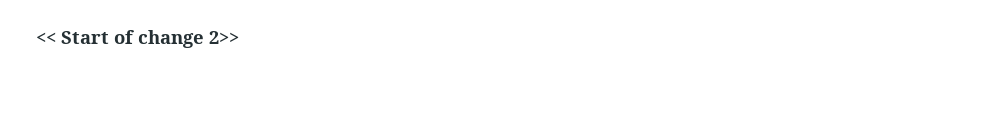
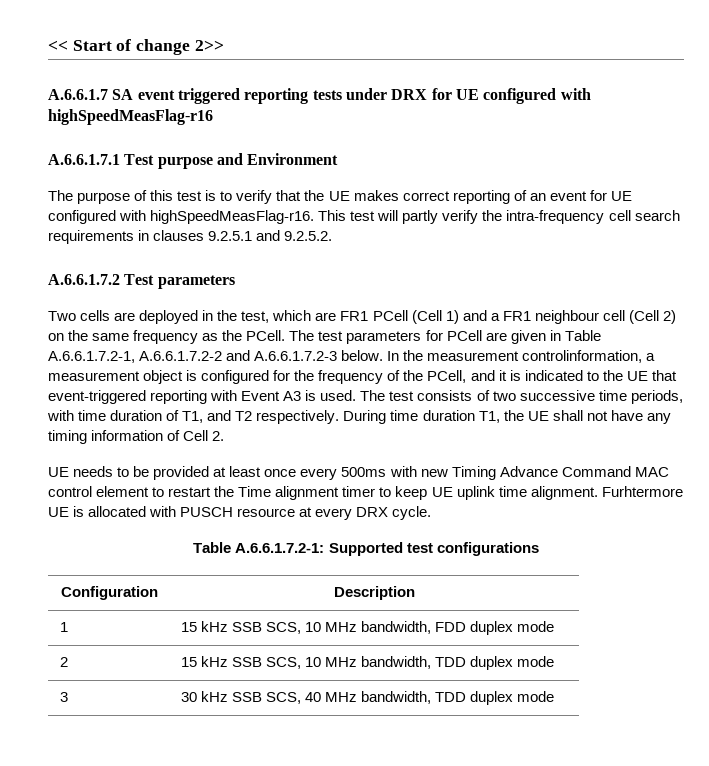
(239, 37) none -> [48,88,591,104] [48,109,213,125] [48,153,339,169] [48,190,632,204] [48,210,680,224] [48,230,333,244] [48,274,235,289] [48,310,676,324] [48,330,601,344] [48,350,656,363] [48,370,677,384] [48,390,683,404] [47,410,671,424] [48,430,225,444] [48,466,669,480] [48,486,683,500] [48,506,432,520] [193,542,539,556] [60,586,158,600] [333,586,415,600] [59,622,68,632] [180,621,555,635] [59,657,68,667] [180,656,555,670] [59,692,68,702] [180,691,555,705] // A.6.6.1.7 SA event triggered reporting tests under DRX for UE configured with highSpeedMeasFlag-r16 // A.6.6.1.7.1 Test purpose and Environment // The purpose of this test is to verify that the UE makes correct reporting of an event for UE configured with highSpeedMeasFlag-r16. This test will partly verify the intra-frequency cell search requirements in clauses 9.2.5.1 and 9.2.5.2. // A.6.6.1.7.2 Test parameters // Two cells are deployed in the test, which are FR1 PCell (Cell 1) and a FR1 neighbour cell (Cell 2) on the same frequency as the PCell. The test parameters for PCell are given in Table A.6.6.1.7.2-1, A.6.6.1.7.2-2 and A.6.6.1.7.2-3 below. In the measurement controlinformation, a measurement object is configured for the frequency of the PCell, and it is indicated to the UE that event-triggered reporting with Event A3 is used. The test consists of two successive time periods, with time duration of T1, and T2 respectively. During time duration T1, the UE shall not have any timing information of Cell 2. // UE needs to be provided at least once every 500ms with new Timing Advance Command MAC control element to restart the Time alignment timer to keep UE uplink time alignment. Furhtermore UE is allocated with PUSCH resource at every DRX cycle. // Table A.6.6.1.7.2-1: Supported test configurations // Configuration | Description // 1 | 15 kHz SSB SCS, 10 MHz bandwidth, FDD duplex mode // 2 | 15 kHz SSB SCS, 10 MHz bandwidth, TDD duplex mode // 3 | 30 kHz SSB SCS, 40 MHz bandwidth, TDD duplex mode

